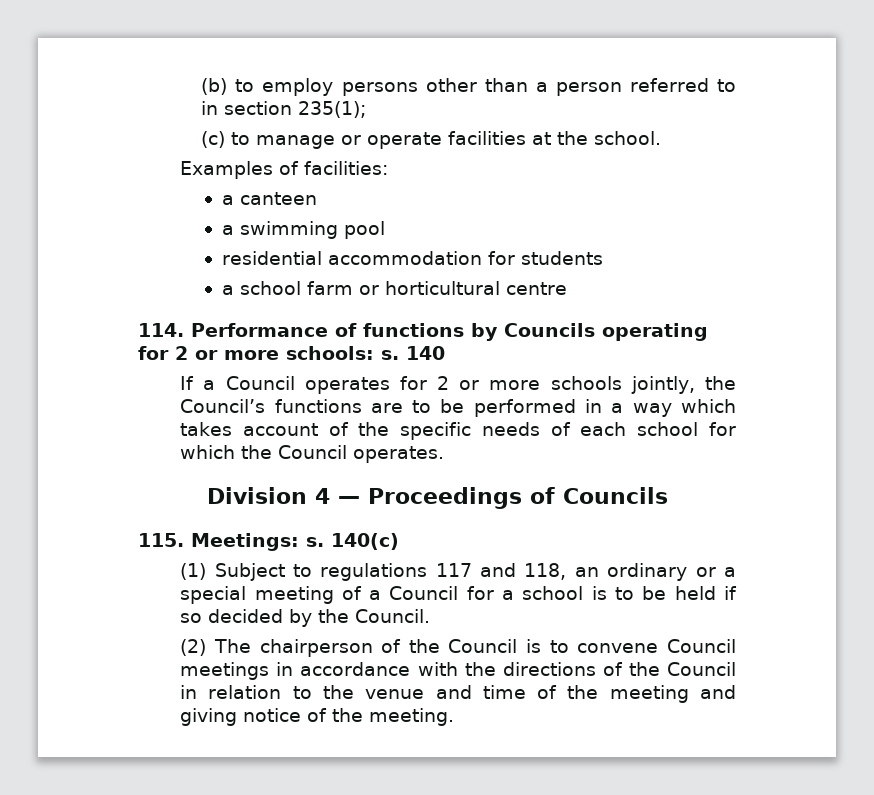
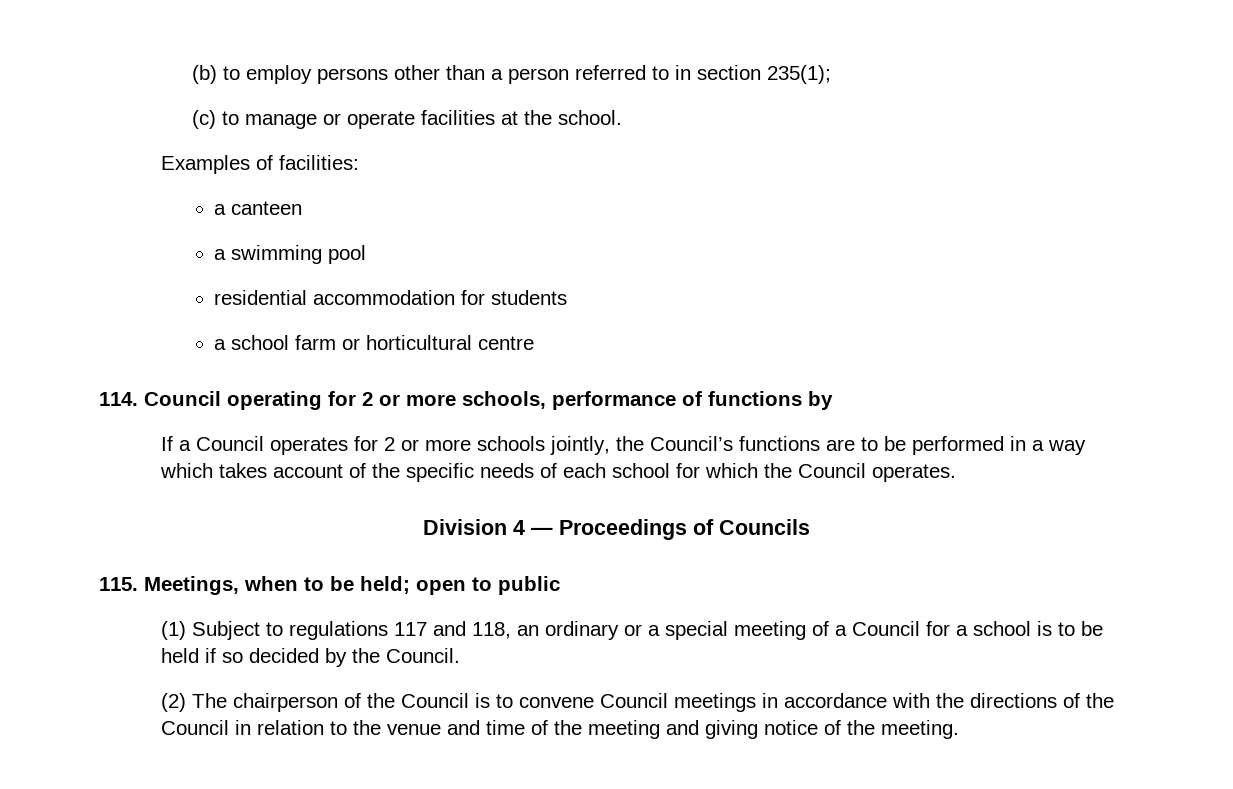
[191,323,595,341] Performance of functions by Councils -> [144,391,221,406] Council
[286,346,445,360] schools: s. 140 -> [462,391,833,410] schools, performance of functions by
[191,533,399,551] Meetings: s. 140(c) -> [144,576,560,595] Meetings, when to be held; open to public

